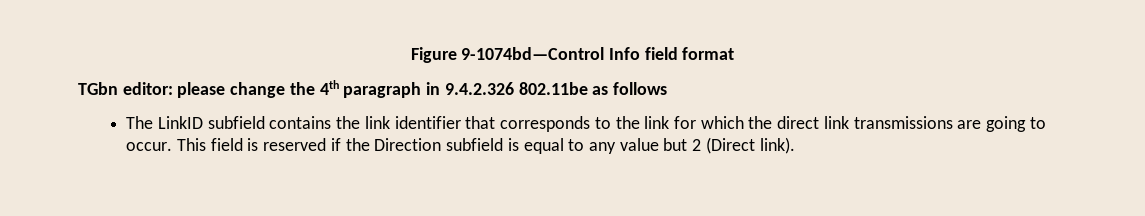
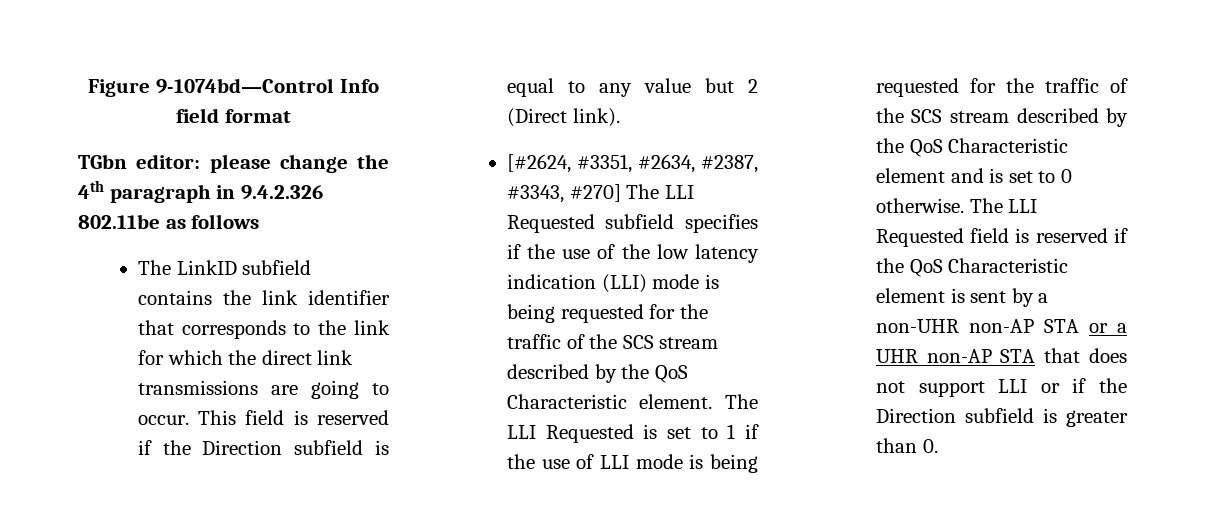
(795, 145) none -> [506,154,758,173] [506,184,694,203] [506,214,758,233] [506,244,759,263] [506,274,719,293] [506,304,708,323] [506,334,719,349] [506,364,688,383] [506,394,758,409] [506,424,760,443] [506,454,758,473] [875,78,1128,97] [875,108,1128,127] [875,138,1069,157] [875,168,1072,183] [875,198,1038,213] [875,228,1128,247] [875,258,1069,277] [875,288,1049,307] [875,319,1127,333] [875,348,1127,363] [875,378,1127,397] [875,408,1128,427] [875,438,938,453] // [#2624, #3351, #2634, #2387, #3343, #270] The LLI Requested subfield specifies if the use of the low latency indication (LLI) mode is being requested for the traffic of the SCS stream described by the QoS Characteristic element. The LLI Requested is set to 1 if the use of LLI mode is being requested for the traffic of the SCS stream described by the QoS Characteristic element and is set to 0 otherwise. The LLI Requested field is reserved if the QoS Characteristic element is sent by a non-UHR non-AP STA or a UHR non-AP STA that does not support LLI or if the Direction subfield is greater than 0.

